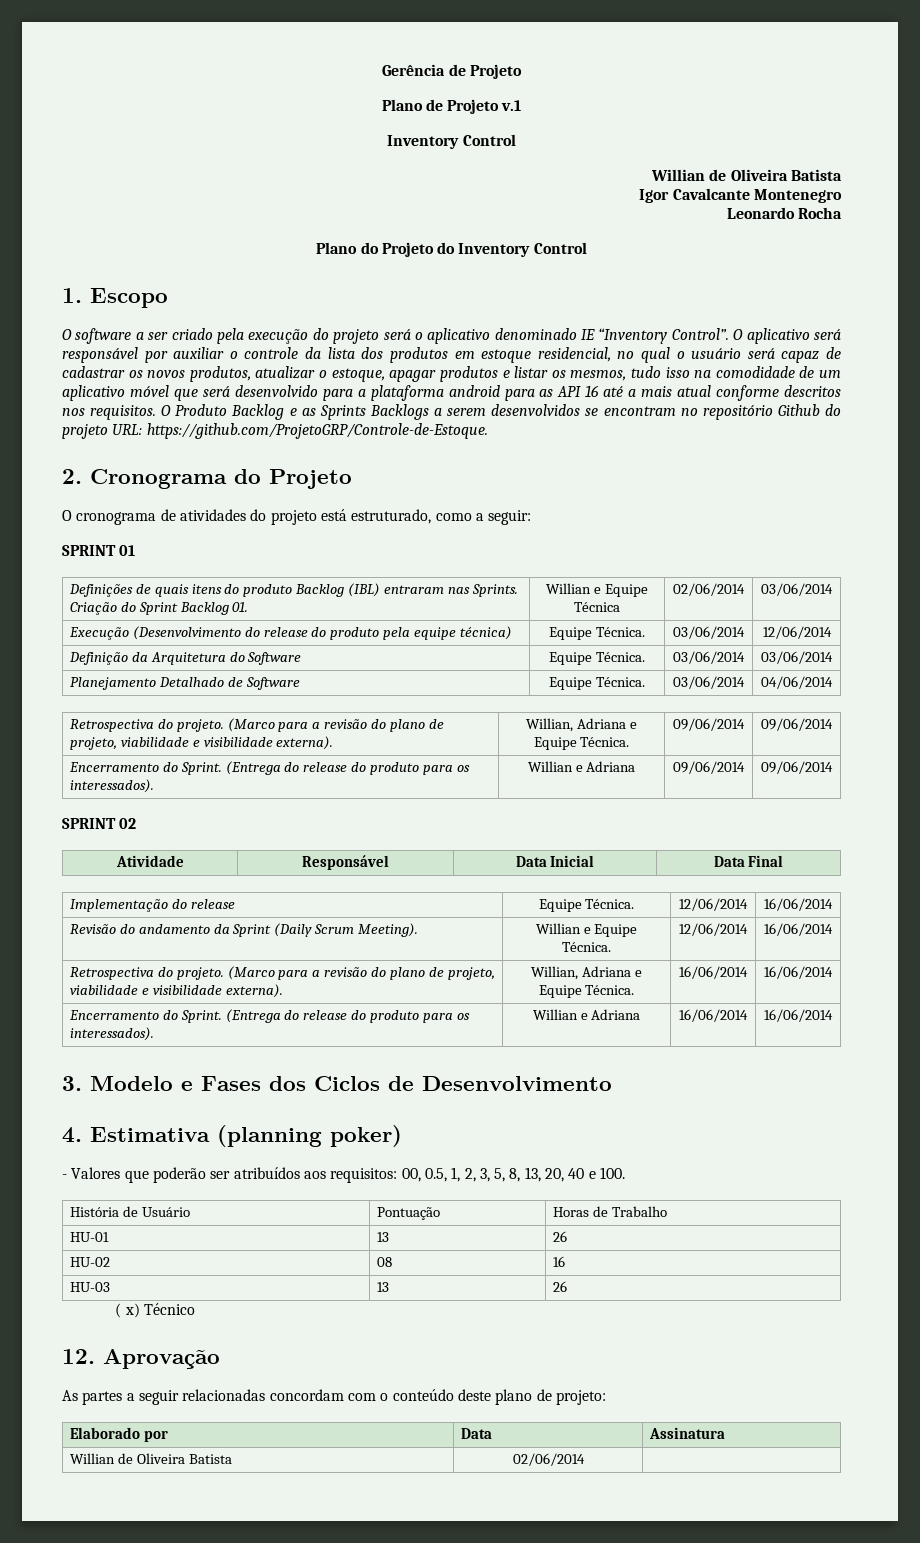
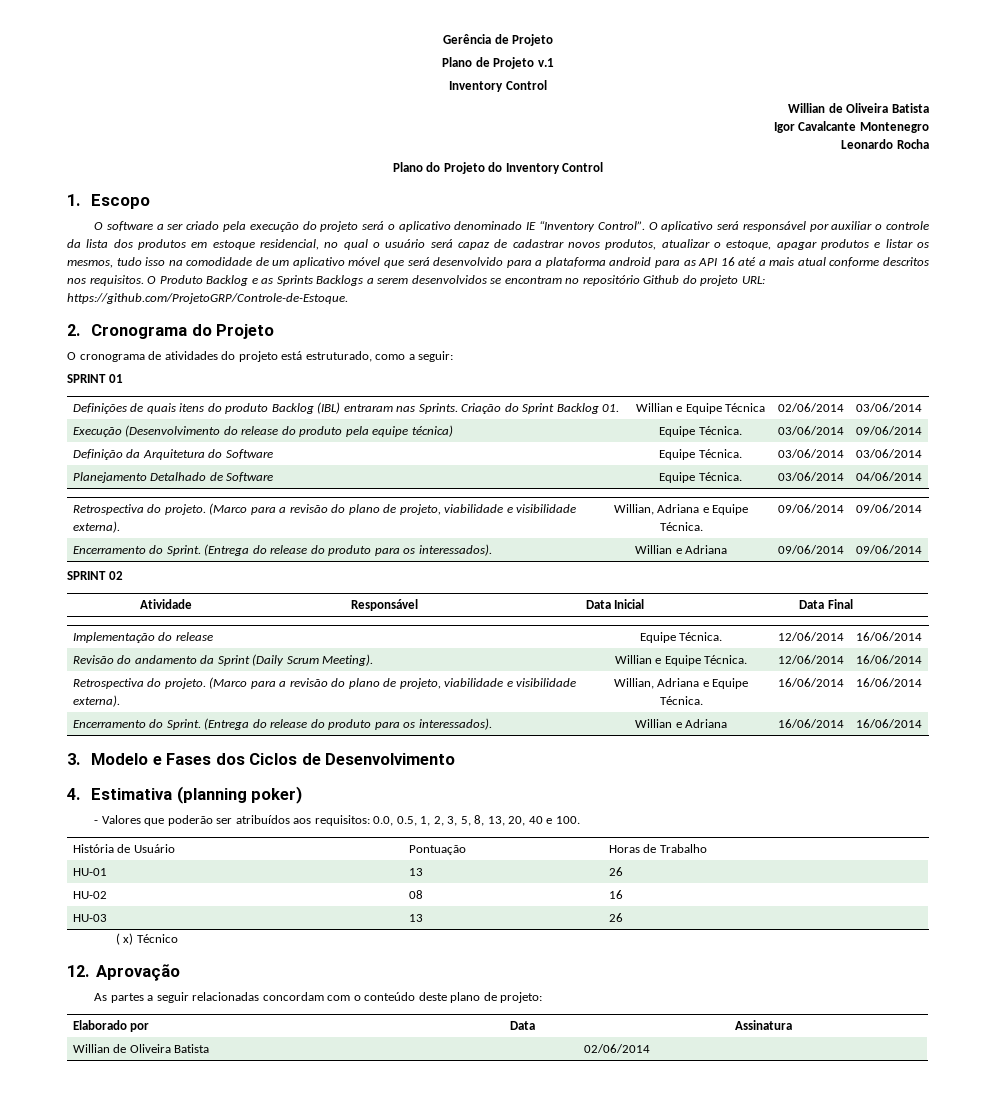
[128,370,143,378] os -> (564, 243) none
[762,626,832,639] 12/06/2014 -> [856,426,922,435] 09/06/2014
[401,1168,421,1182] 00, -> [373,816,394,826] 0.0,

